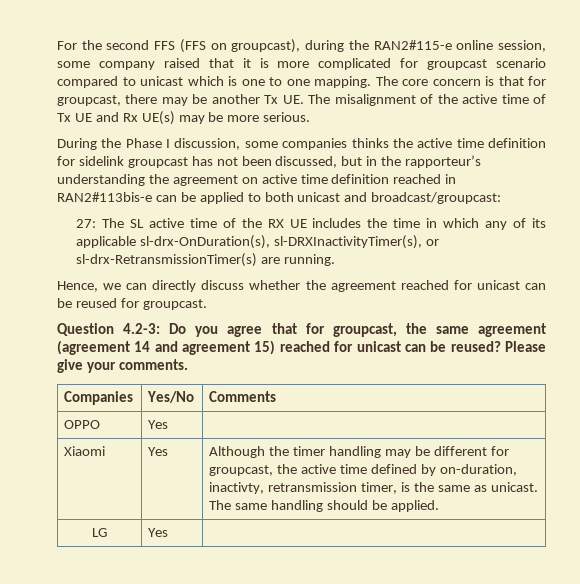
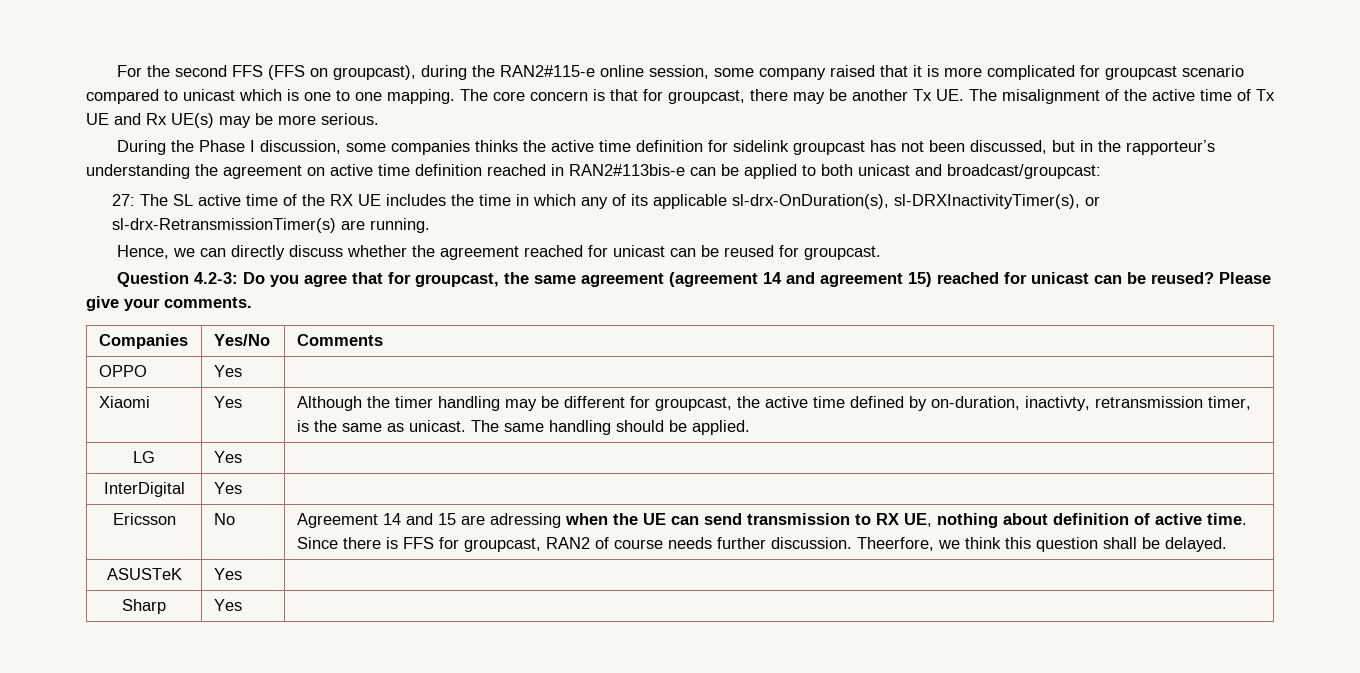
(169, 532) none -> [103,482,185,497] [213,482,242,494] [112,513,176,525] [213,513,235,525] [296,513,1247,528] [296,537,1227,552] [106,568,182,580] [213,568,242,580] [122,599,166,614] [213,599,242,611] // InterDigital | Yes | // Ericsson | No | Agreement 14 and 15 are adressing when the UE can send transmission to RX UE, nothing about definition of active time. Since there is FFS for groupcast, RAN2 of course needs further discussion. Theerfore, we think this question shall be delayed. // ASUSTeK | Yes | // Sharp | Yes |

